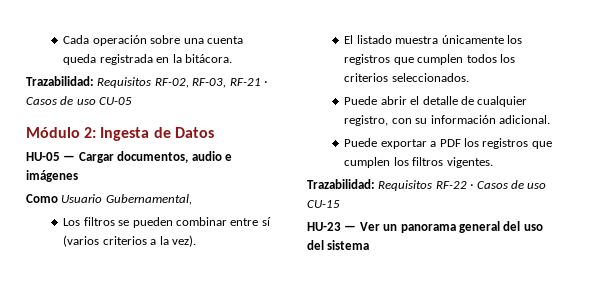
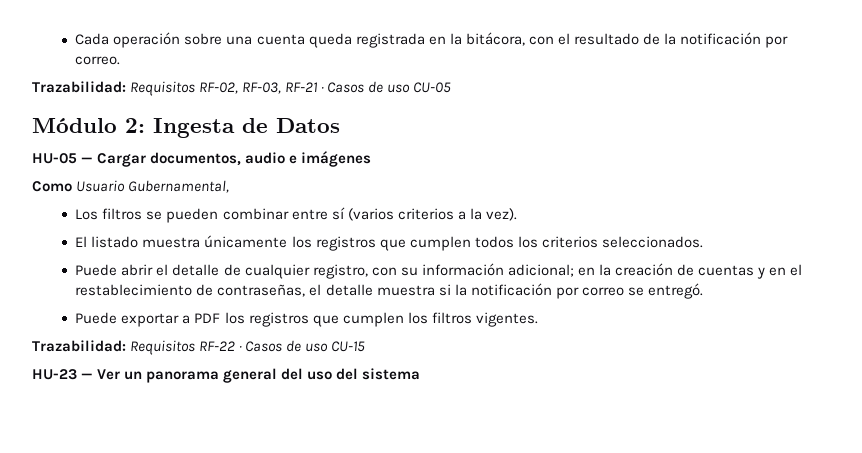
[184,54,232,63] bitácora. -> [465,32,789,48] [75,56,121,65] bitácora, con el resultado de la notificación por correo.
[498,115,550,124] adicional. -> [507,263,803,279] [75,283,703,299] adicional; en la creación de cuentas y en el restablecimiento de contraseñas, el detalle muestra si la notificación por correo se entregó.

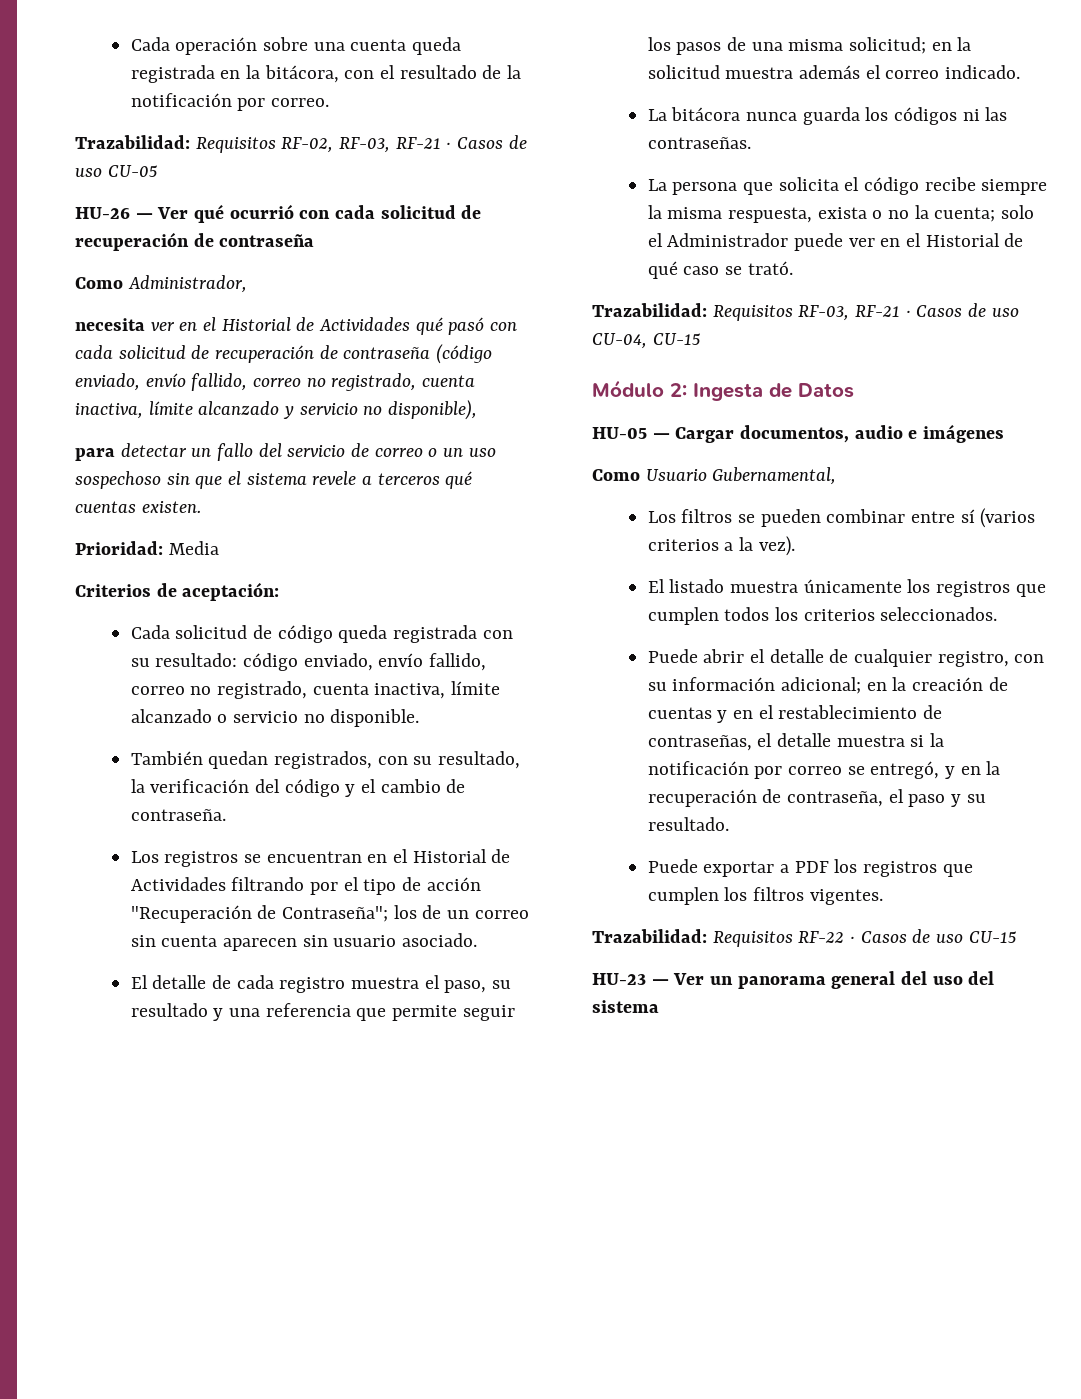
(452, 87) none -> [75,204,482,223] [75,232,315,251] [75,275,247,293] [75,317,518,335] [75,344,493,364] [75,373,476,391] [75,400,478,420] [75,443,496,461] [75,471,473,489] [75,501,201,513] [75,541,219,555] [75,582,280,601] [130,625,513,643] [130,653,487,671] [130,681,501,699] [130,709,420,727] [130,751,521,769] [130,779,466,797] [130,809,226,821] [130,849,511,867] [130,877,481,895] [130,905,529,923] [130,933,478,951] [130,975,512,993] [130,1003,515,1021] [647,37,972,55] [647,65,1021,79] [647,107,1008,125] [647,137,751,149] [647,177,1048,195] [647,205,1035,223] [647,233,1024,251] [647,261,793,279] [592,303,1019,321] [592,333,700,349] // HU-26 — Ver qué ocurrió con cada solicitud de recuperación de contraseña // Como Administrador, // necesita ver en el Historial de Actividades qué pasó con cada solicitud de recuperación de contraseña (código enviado, envío fallido, correo no registrado, cuenta inactiva, límite alcanzado y servicio no disponible), // para detectar un fallo del servicio de correo o un uso sospechoso sin que el sistema revele a terceros qué cuentas existen. // Prioridad: Media // Criterios de aceptación: // Cada solicitud de código queda registrada con su resultado: código enviado, envío fallido, correo no registrado, cuenta inactiva, límite alcanzado o servicio no disponible. // También quedan registrados, con su resultado, la verificación del código y el cambio de contraseña. // Los registros se encuentran en el Historial de Actividades filtrando por el tipo de acción "Recuperación de Contraseña"; los de un correo sin cuenta aparecen sin usuario asociado. // El detalle de cada registro muestra el paso, su resultado y una referencia que permite seguir los pasos de una misma solicitud; en la solicitud muestra además el correo indicado. // La bitácora nunca guarda los códigos ni las contraseñas. // La persona que solicita el código recibe siempre la misma respuesta, exista o no la cuenta; solo el Administrador puede ver en el Historial de qué caso se trató. // Trazabilidad: Requisitos RF-03, RF-21 · Casos de uso CU-04, CU-15
[647,283,703,299] entregó. -> [870,761,1001,779] [647,789,986,807] [647,817,729,831] entregó, y en la recuperación de contraseña, el paso y su resultado.

